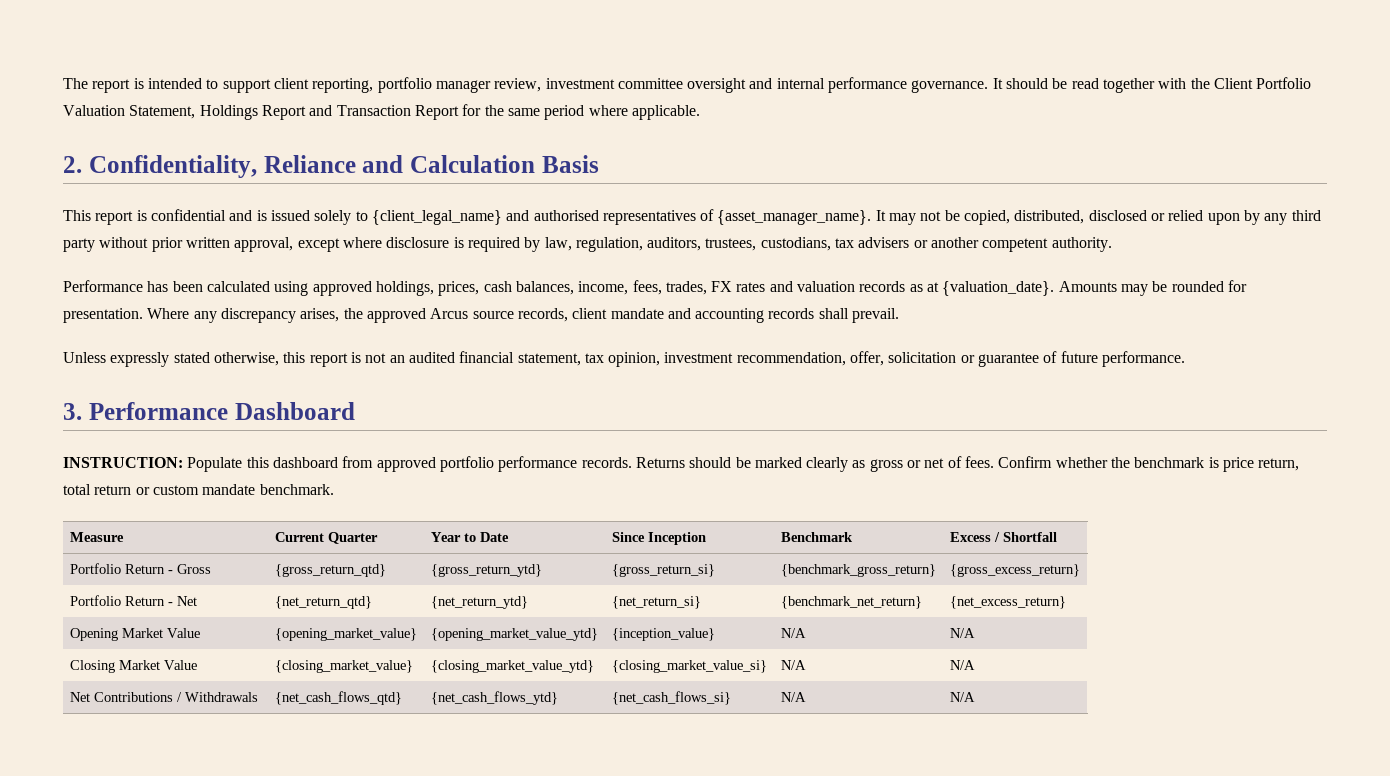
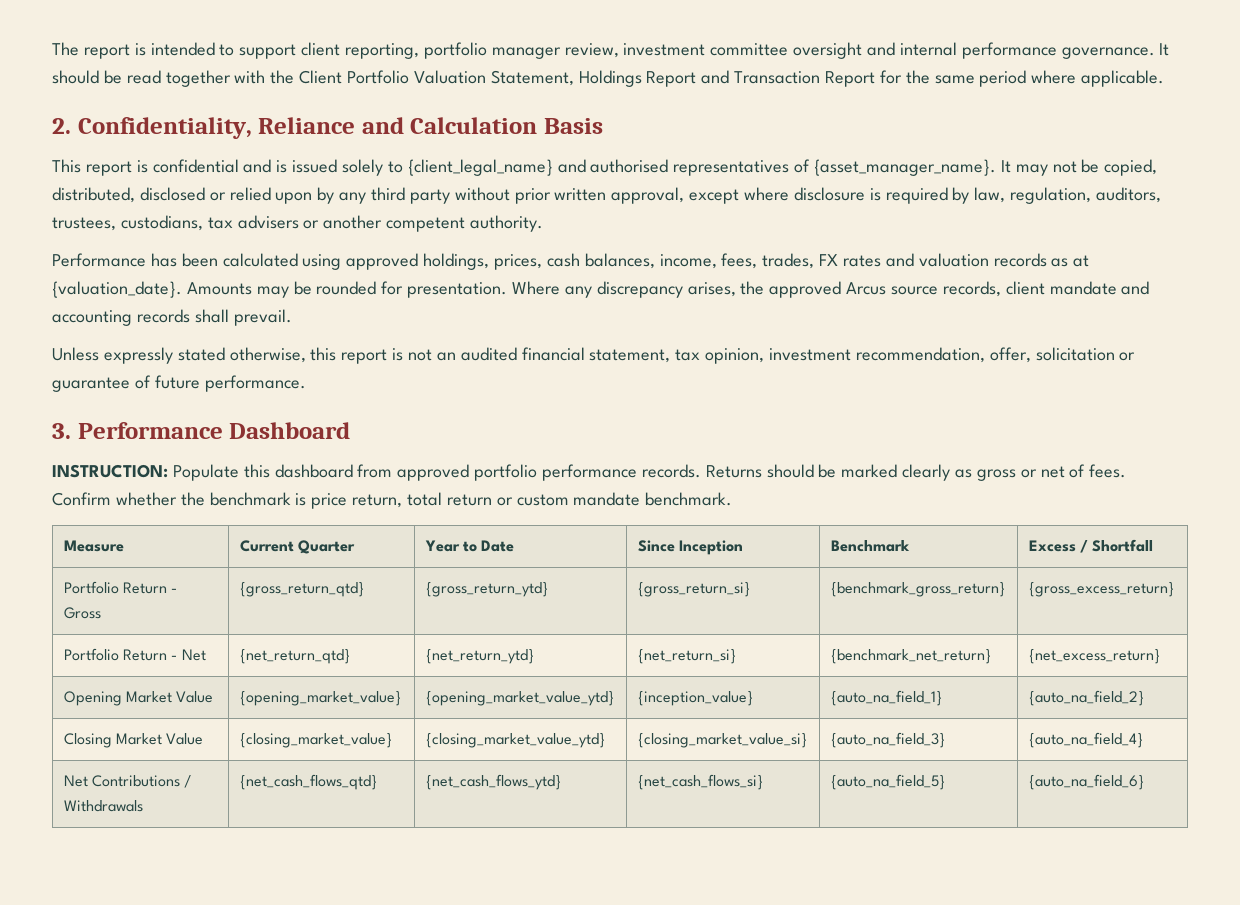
[780,628,806,638] [949,628,975,638] N/A | N/A -> [830,690,942,706] [1028,690,1144,706] {auto_na_field_1} | {auto_na_field_2}
[780,660,806,670] [949,660,975,670] N/A | N/A -> [830,732,945,748] [1028,732,1143,748] {auto_na_field_3} | {auto_na_field_4}
[780,692,806,702] [949,692,975,702] N/A | N/A -> [830,774,945,790] [1028,774,1144,790] {auto_na_field_5} | {auto_na_field_6}

